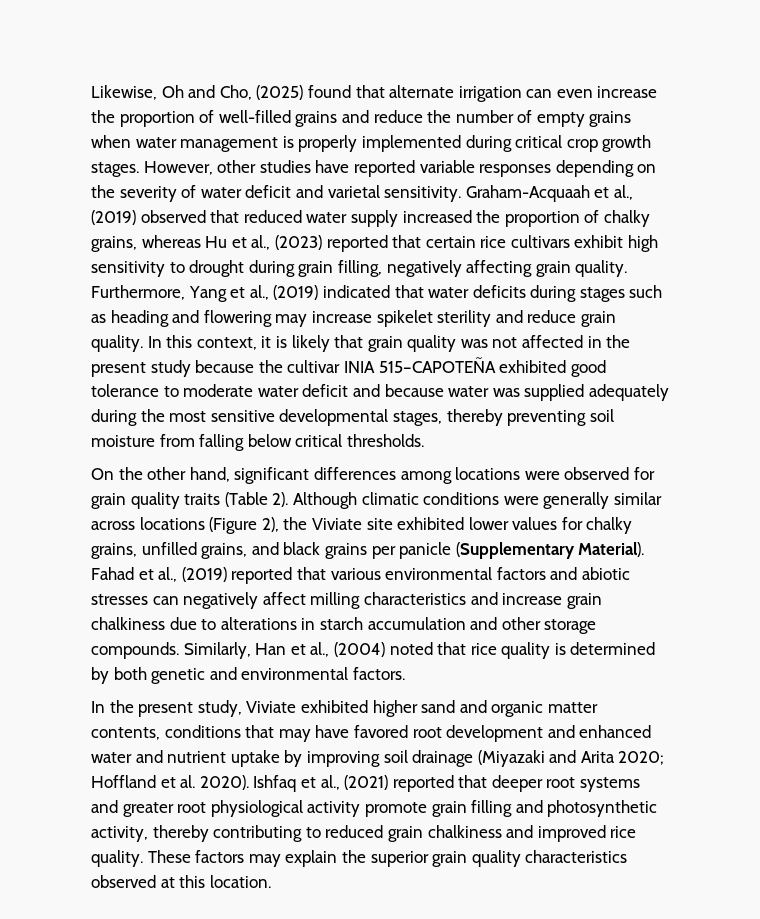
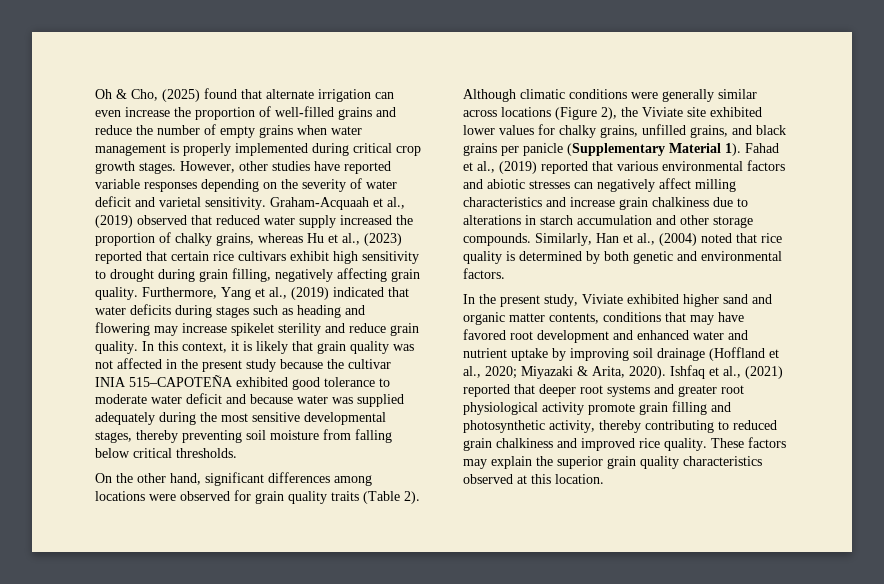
[91,85,216,100] Likewise, Oh and -> [95,89,127,99] Oh &
[578,542,645,557] Material). -> [669,143,741,156] Material 1).
[477,750,665,767] [91,775,196,788] (Miyazaki and Arita 2020; Hoffland et al. -> [709,347,779,361] [463,366,625,379] (Hoffland et al., 2020; Miyazaki & Arita,

